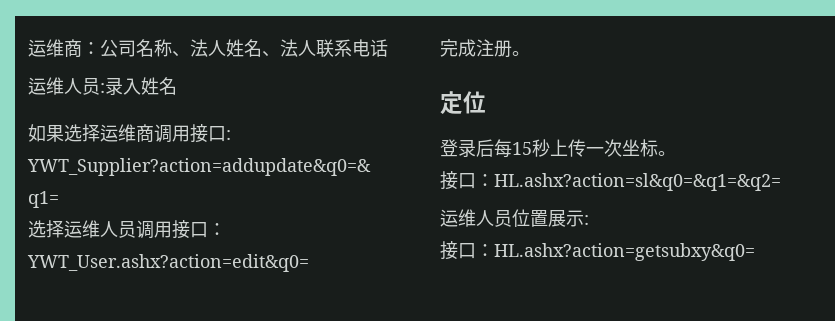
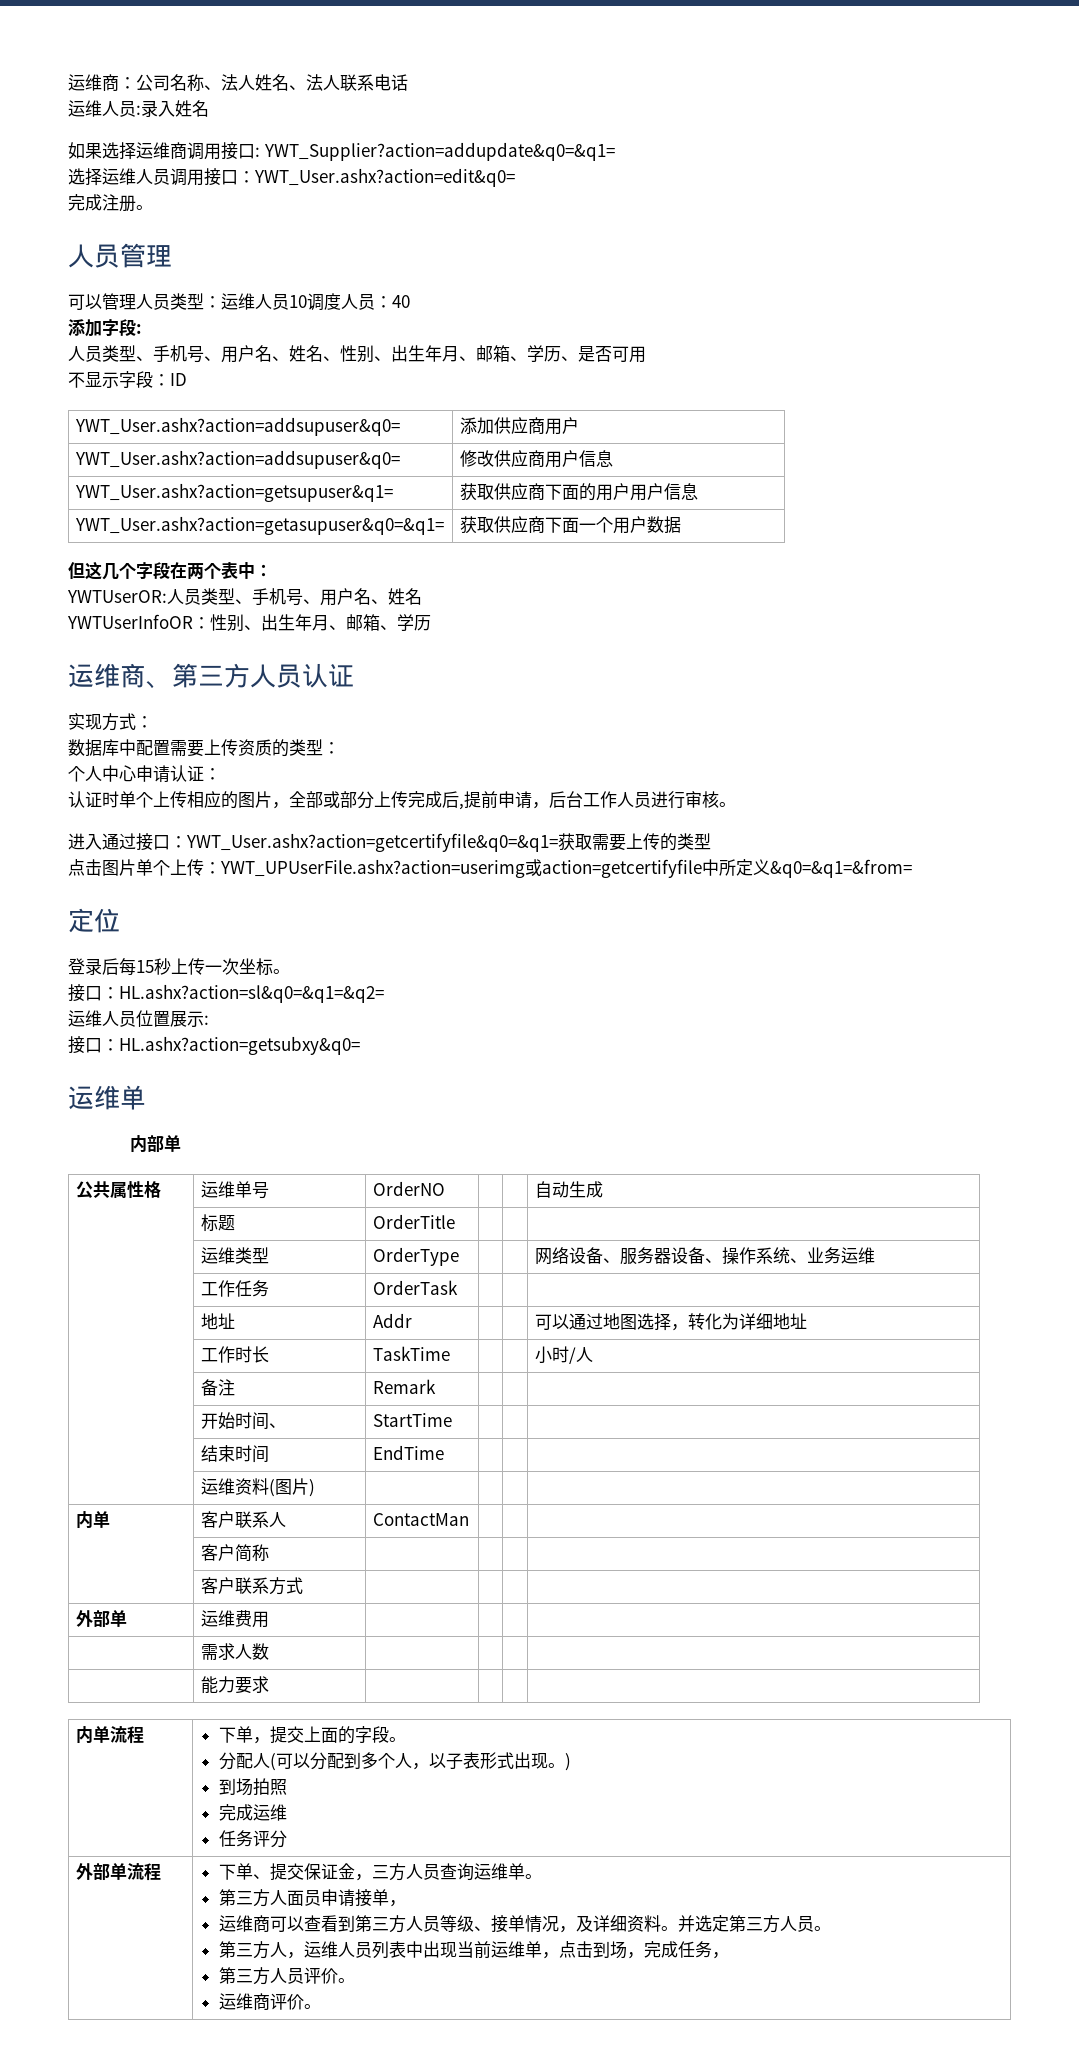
(530, 53) none -> [68,243,172,268] [68,293,410,311] [68,319,142,337] [68,345,646,363] [68,371,187,388] [74,417,400,436] [459,417,579,435] [74,450,400,469] [459,450,613,468] [74,483,393,502] [459,483,698,501] [74,516,444,535] [459,516,681,534] [68,561,272,580] [67,588,422,606] [67,614,431,632] [68,663,354,689] [68,713,153,731] [68,739,340,757] [68,765,221,783] [68,791,736,810] [68,833,711,852] [68,859,912,878] // 人员管理 // 可以管理人员类型：运维人员10调度人员：40 // 添加字段: // 人员类型、手机号、用户名、姓名、性别、出生年月、邮箱、学历、是否可用 // 不显示字段：ID // YWT_User.ashx?action=addsupuser&q0= | 添加供应商用户 // YWT_User.ashx?action=addsupuser&q0= | 修改供应商用户信息 // YWT_User.ashx?action=getsupuser&q1= | 获取供应商下面的用户用户信息 // YWT_User.ashx?action=getasupuser&q0=&q1= | 获取供应商下面一个用户数据 // 但这几个字段在两个表中： // YWTUserOR:人员类型、手机号、用户名、姓名 // YWTUserInfoOR：性别、出生年月、邮箱、学历 // 运维商、第三方人员认证 // 实现方式： // 数据库中配置需要上传资质的类型： // 个人中心申请认证： // 认证时单个上传相应的图片，全部或部分上传完成后,提前申请，后台工作人员进行审核。 // 进入通过接口：YWT_User.ashx?action=getcertifyfile&q0=&q1=获取需要上传的类型 // 点击图片单个上传：YWT_UPUserFile.ashx?action=userimg或action=getcertifyfile中所定义&q0=&q1=&from=
(755, 252) none -> [68,1085,146,1110] [129,1135,181,1153] [75,1181,161,1198] [200,1181,269,1199] [372,1181,445,1196] [534,1181,603,1198] [200,1214,235,1232] [372,1214,455,1229] [200,1247,269,1264] [372,1247,459,1266] [534,1247,875,1265] [200,1280,269,1297] [372,1280,458,1295] [200,1313,235,1330] [372,1313,412,1328] [534,1313,807,1331] [200,1346,269,1363] [372,1346,450,1361] [534,1346,593,1364] [200,1379,235,1396] [372,1379,436,1394] [200,1412,286,1430] [372,1413,452,1427] [200,1445,269,1463] [372,1445,444,1460] [200,1478,315,1497] [75,1511,110,1529] [200,1511,286,1528] [372,1513,469,1526] [200,1544,269,1562] [200,1577,303,1595] [75,1610,127,1628] [200,1610,269,1628] [200,1643,269,1660] [200,1676,269,1694] [75,1726,144,1744] [218,1726,406,1744] [218,1752,571,1771] [218,1778,287,1796] [218,1804,287,1821] [218,1830,287,1848] [75,1863,161,1881] [218,1863,542,1881] [218,1889,406,1907] [218,1915,831,1933] [218,1941,729,1959] [218,1967,355,1985] [218,1993,321,2010] // 运维单 // 内部单 // 公共属性格 | 运维单号 | OrderNO | | | 自动生成 // | 标题 | OrderTitle | | | // | 运维类型 | OrderType | | | 网络设备、服务器设备、操作系统、业务运维 // | 工作任务 | OrderTask | | | // | 地址 | Addr | | | 可以通过地图选择，转化为详细地址 // | 工作时长 | TaskTime | | | 小时/人 // | 备注 | Remark | | | // | 开始时间、 | StartTime | | | // | 结束时间 | EndTime | | | // | 运维资料(图片) | | | | // 内单 | 客户联系人 | ContactMan | | | // | 客户简称 | | | | // | 客户联系方式 | | | | // 外部单 | 运维费用 | | | | // | 需求人数 | | | | // | 能力要求 | | | | // 内单流程 | 下单，提交上面的字段。 // 分配人(可以分配到多个人，以子表形式出现。) // 到场拍照 // 完成运维 // 任务评分 // 外部单流程 | 下单、提交保证金，三方人员查询运维单。 // 第三方人面员申请接单， // 运维商可以查看到第三方人员等级、接单情况，及详细资料。并选定第三方人员。 // 第三方人，运维人员列表中出现当前运维单，点击到场，完成任务， // 第三方人员评价。 // 运维商评价。

